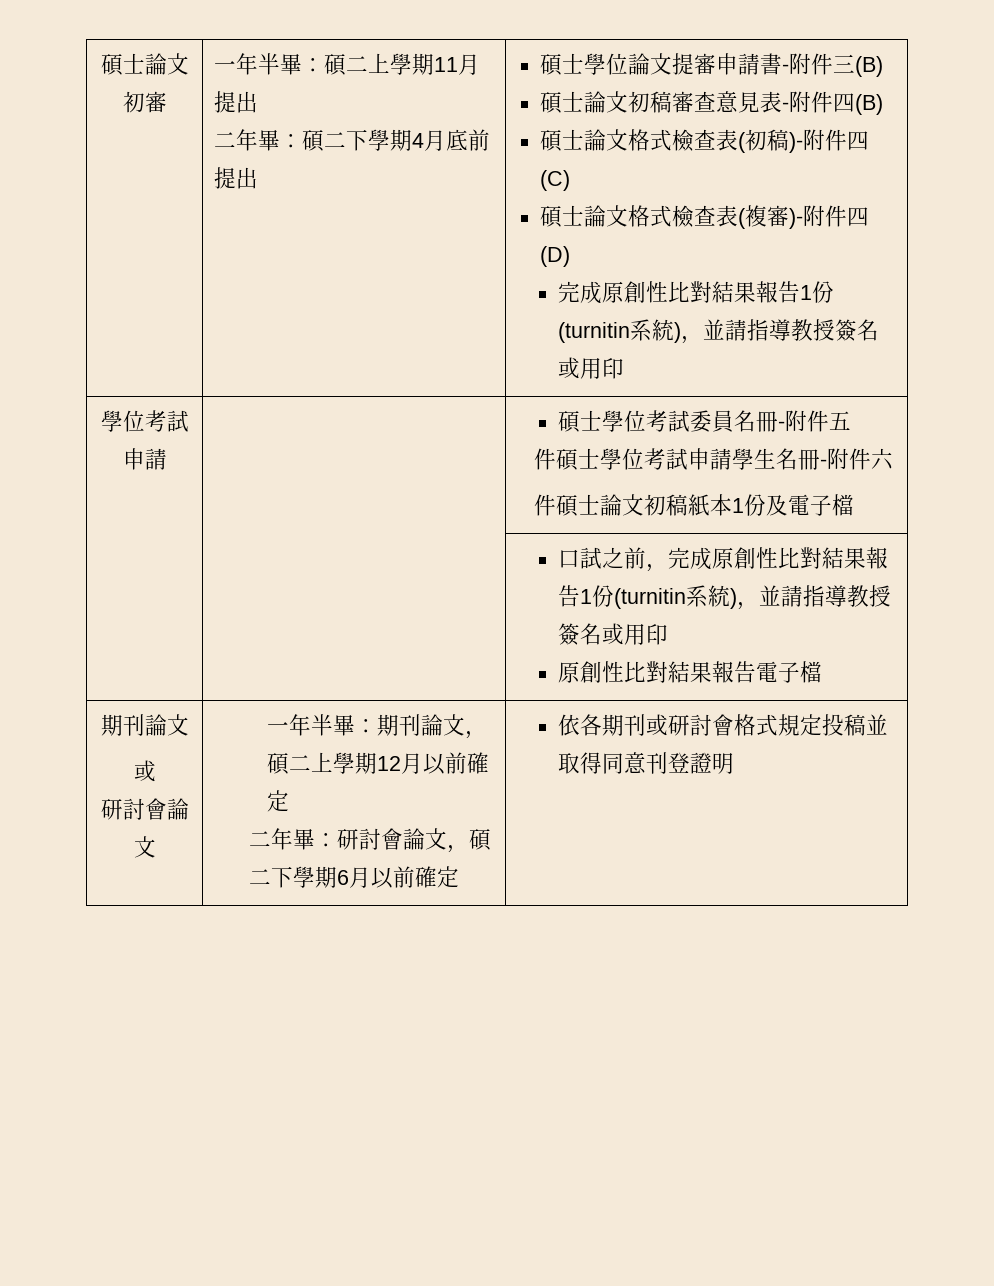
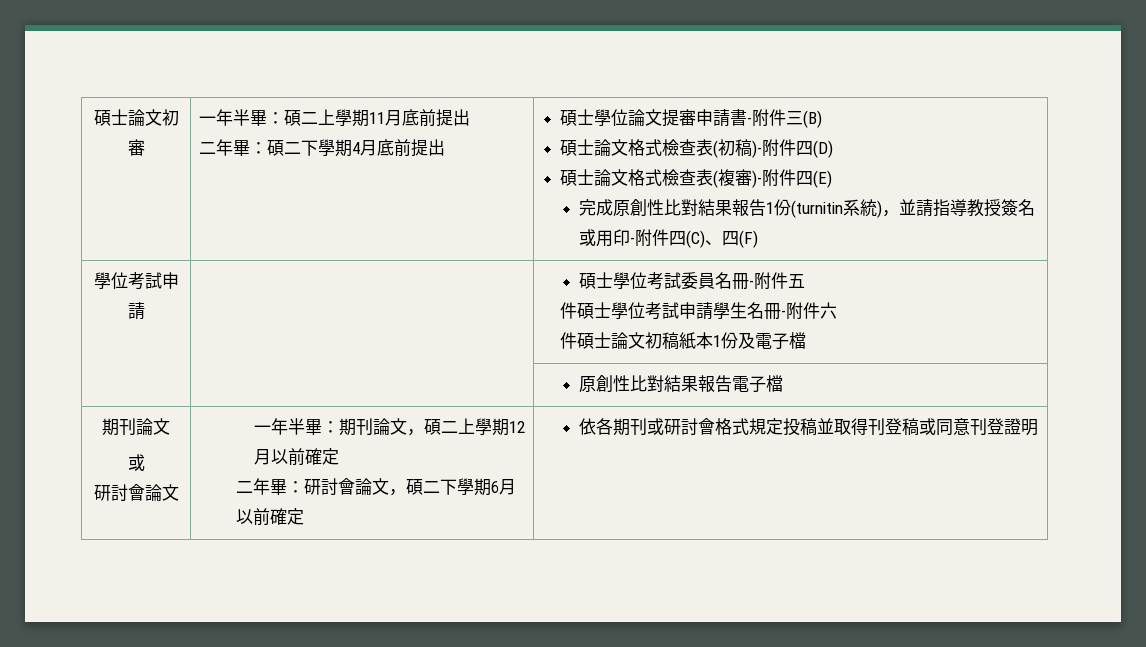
(480, 64) none -> [401,109,436,127] 底前
[540,91,884,115] // 碩士論文初稿審查意見表-附件四(B) -> (823, 119) none
[540,170,571,191] (C) -> [813,140,834,158] (D)
[540,246,571,267] (D) -> [813,170,833,188] (E)
(625, 368) none -> [629,229,758,248] -附件四(C)、四(F)
[558,547,889,572] [558,585,892,610] [558,623,669,645] 口試之前，完成原創性比對結果報告1份(turnitin系統)，並請指導教授簽名或用印 // -> (807, 340) none
(603, 763) none -> [867,418,936,436] 刊登稿或

